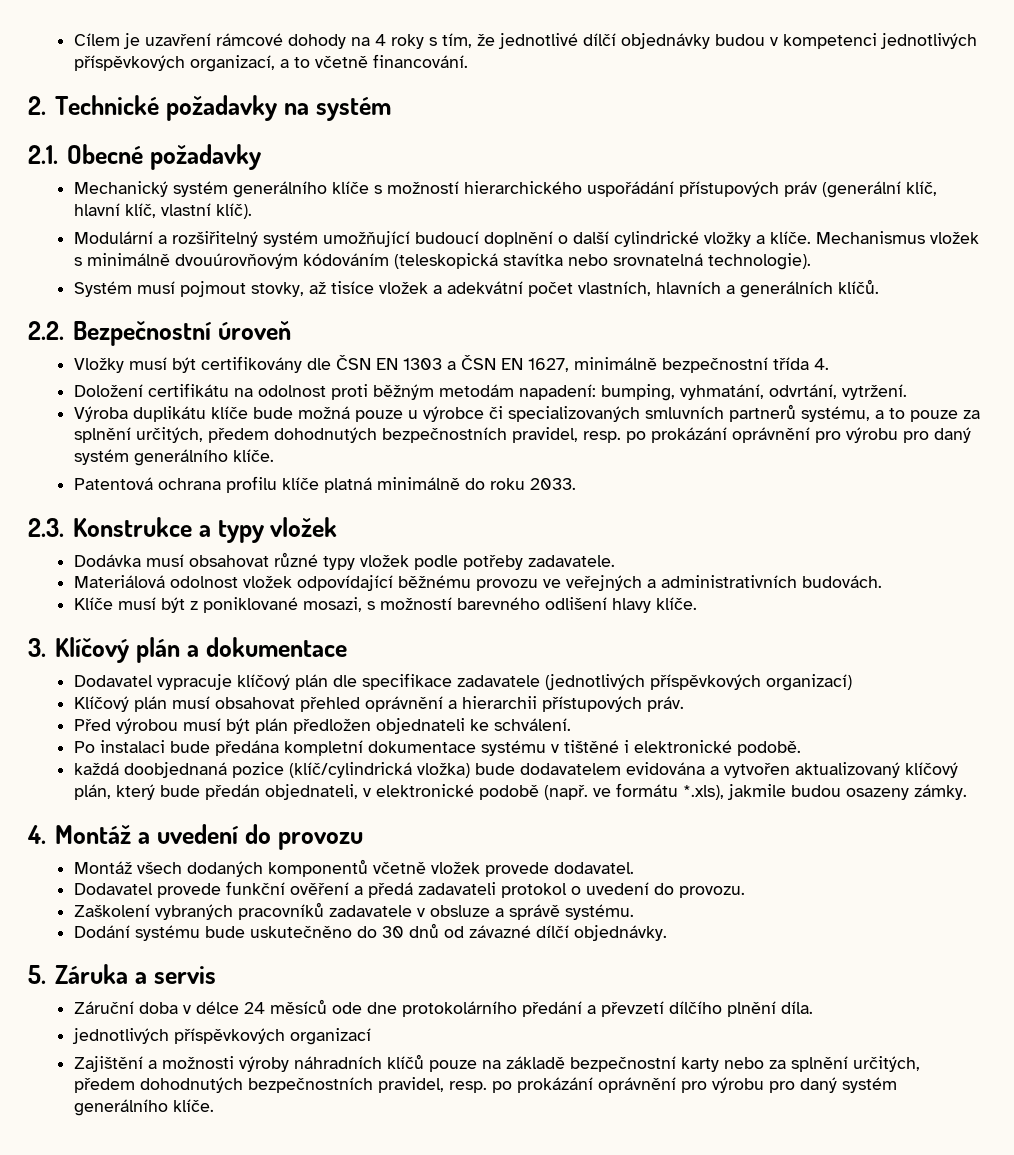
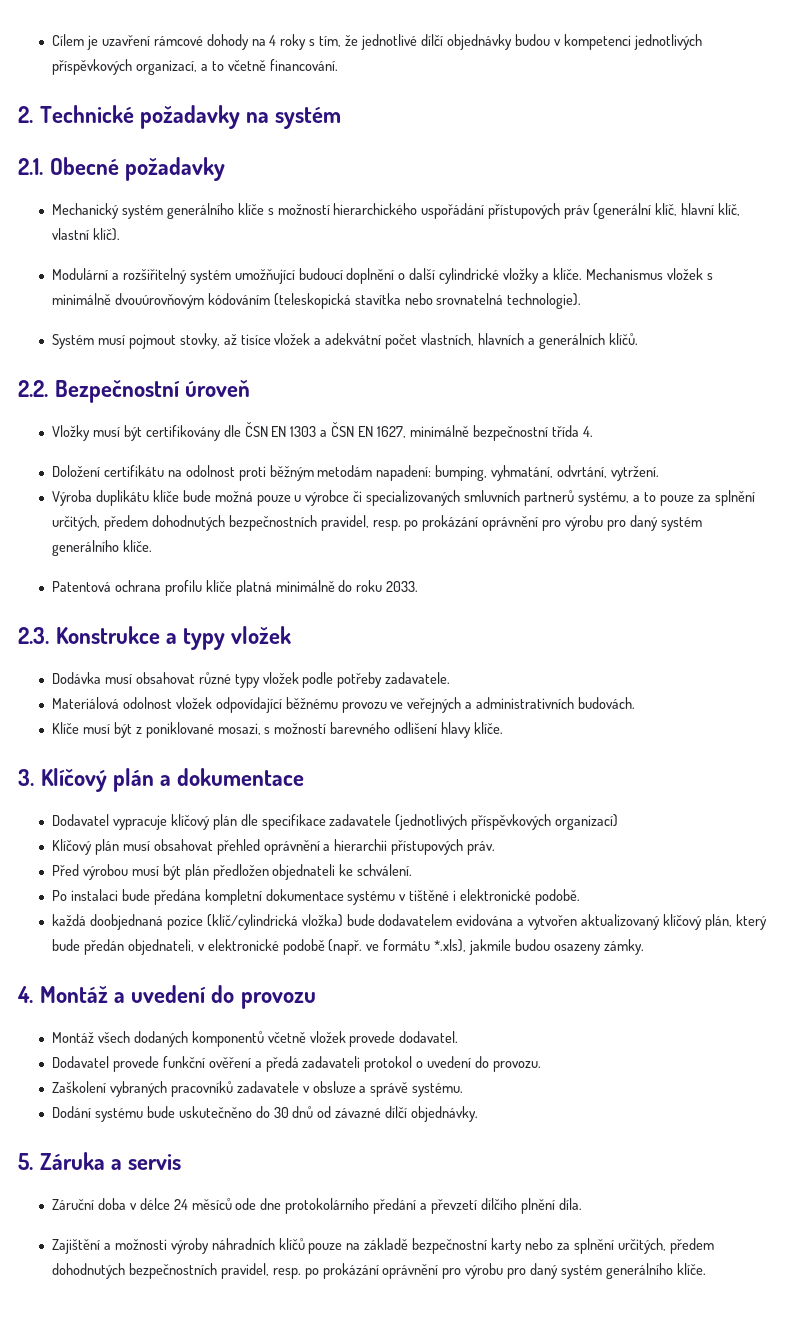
[72,1028,372,1045] // jednotlivých příspěvkových organizací -> (582, 1204) none

